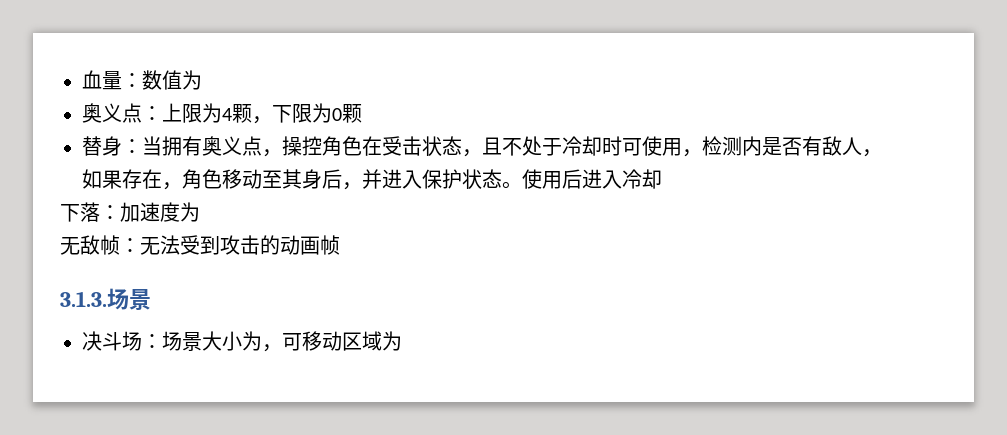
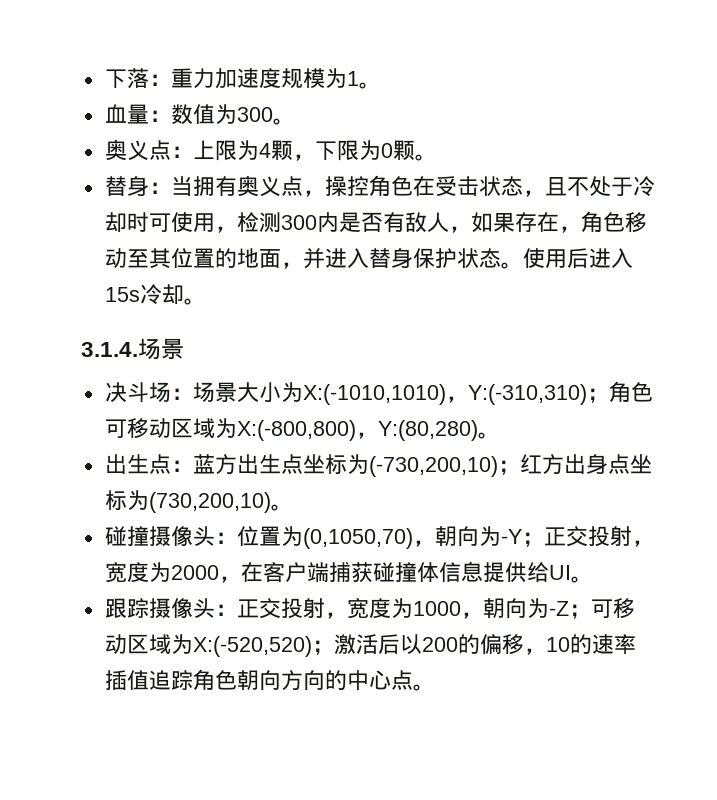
(82, 79) none -> [104,68,381,89] 下落：重力加速度规模为1。 //
(202, 80) none -> [236,107,295,125] 300。
(362, 113) none -> [414,154,437,161] 。
(742, 146) none -> [280,215,317,230] 300
[302,169,342,189] 身后 -> [170,248,281,268] 位置的地面
(422, 179) none -> [368,248,413,268] 替身
[622,169,662,189] [60,202,200,222] [60,235,340,255] [60,291,107,307] 冷却 // 下落：加速度为 // 无敌帧：无法受到攻击的动画帧 // 3.1.3. -> [104,284,206,305] [81,342,138,357] 15s冷却。 // 3.1.4.
[262,331,402,352] ，可移动区域为 -> [302,381,653,405] [104,418,500,441] [104,454,652,477] [104,490,293,513] [104,526,654,549] [104,561,593,583] [104,598,635,619] [104,634,636,657] [104,669,435,691] X:(-1010,1010)，Y:(-310,310)；角色可移动区域为X:(-800,800)，Y:(80,280)。 // 出生点：蓝方出生点坐标为(-730,200,10)；红方出身点坐标为(730,200,10)。 // 碰撞摄像头：位置为(0,1050,70)，朝向为-Y；正交投射，宽度为2000，在客户端捕获碰撞体信息提供给UI。 // 跟踪摄像头：正交投射，宽度为1000，朝向为-Z；可移动区域为X:(-520,520)；激活后以200的偏移，10的速率插值追踪角色朝向方向的中心点。

